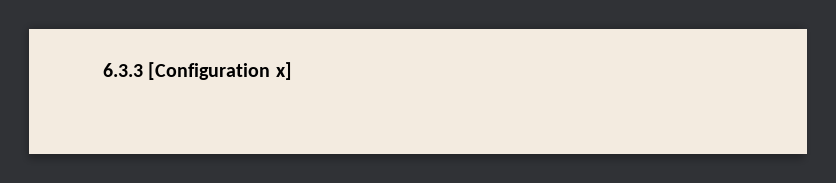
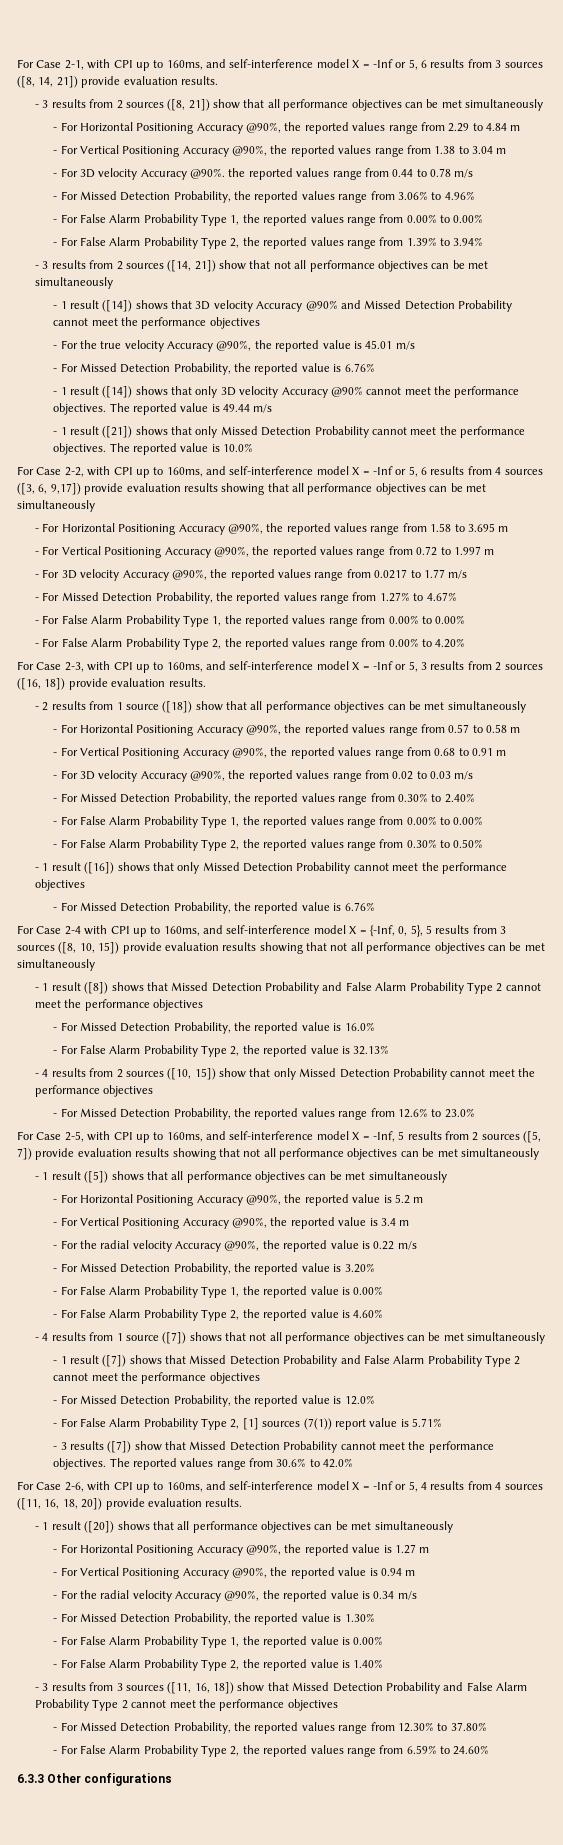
[103,62,292,80] 6.3.3 [Configuration x] -> [17,59,543,71] [17,76,218,88] [35,99,544,111] [53,122,521,134] [53,145,507,157] [53,168,474,180] [53,191,475,203] [53,214,484,226] [53,237,484,249] [35,260,489,272] [35,277,114,289] [53,300,513,312] [53,317,260,329] [53,340,415,352] [53,363,375,375] [53,386,520,398] [53,403,273,415] [53,426,526,438] [53,443,254,455] [17,466,543,478] [17,483,486,495] [17,500,95,512] [35,523,509,535] [35,546,495,558] [35,569,468,581] [35,592,457,604] [35,615,466,627] [35,638,466,650] [17,661,543,673] [17,678,206,690] [35,701,526,713] [53,724,521,736] [53,747,507,759] [53,770,474,782] [53,793,475,805] [53,816,484,828] [53,839,484,851] [35,862,507,874] [35,879,86,891] [53,902,375,914] [17,925,507,937] [17,942,545,954] [17,959,95,971] [35,982,541,994] [35,999,204,1011] [53,1022,375,1034] [53,1045,390,1057] [35,1068,536,1080] [35,1085,154,1097] [53,1108,475,1120] [17,1131,542,1143] [17,1148,539,1160] [35,1171,447,1183] [53,1194,424,1206] [53,1217,410,1229] [53,1240,417,1252] [53,1263,375,1275] [53,1286,384,1298] [53,1309,384,1321] [35,1332,546,1344] [53,1355,521,1367] [53,1372,260,1384] [53,1395,375,1407] [53,1418,443,1430] [53,1441,494,1453] [53,1458,354,1470] [17,1481,543,1493] [17,1498,243,1510] [35,1521,453,1533] [53,1544,430,1556] [53,1567,416,1579] [53,1590,417,1602] [53,1613,375,1625] [53,1636,384,1648] [53,1659,384,1671] [35,1682,528,1694] [35,1699,338,1711] [53,1722,487,1734] [53,1745,490,1757] [17,1773,173,1786] For Case 2-1, with CPI up to 160ms, and self-interference model X = -Inf or 5, 6 results from 3 sources ([8, 14, 21]) provide evaluation results. // - 3 results from 2 sources ([8, 21]) show that all performance objectives can be met simultaneously // - For Horizontal Positioning Accuracy @90%, the reported values range from 2.29 to 4.84 m // - For Vertical Positioning Accuracy @90%, the reported values range from 1.38 to 3.04 m // - For 3D velocity Accuracy @90%. the reported values range from 0.44 to 0.78 m/s // - For Missed Detection Probability, the reported values range from 3.06% to 4.96% // - For False Alarm Probability Type 1, the reported values range from 0.00% to 0.00% // - For False Alarm Probability Type 2, the reported values range from 1.39% to 3.94% // - 3 results from 2 sources ([14, 21]) show that not all performance objectives can be met simultaneously // - 1 result ([14]) shows that 3D velocity Accuracy @90% and Missed Detection Probability cannot meet the performance objectives // - For the true velocity Accuracy @90%, the reported value is 45.01 m/s // - For Missed Detection Probability, the reported value is 6.76% // - 1 result ([14]) shows that only 3D velocity Accuracy @90% cannot meet the performance objectives. The reported value is 49.44 m/s // - 1 result ([21]) shows that only Missed Detection Probability cannot meet the performance objectives. The reported value is 10.0% // For Case 2-2, with CPI up to 160ms, and self-interference model X = -Inf or 5, 6 results from 4 sources ([3, 6, 9,17]) provide evaluation results showing that all performance objectives can be met simultaneously // - For Horizontal Positioning Accuracy @90%, the reported values range from 1.58 to 3.695 m // - For Vertical Positioning Accuracy @90%, the reported values range from 0.72 to 1.997 m // - For 3D velocity Accuracy @90%, the reported values range from 0.0217 to 1.77 m/s // - For Missed Detection Probability, the reported values range from 1.27% to 4.67% // - For False Alarm Probability Type 1, the reported values range from 0.00% to 0.00% // - For False Alarm Probability Type 2, the reported values range from 0.00% to 4.20% // For Case 2-3, with CPI up to 160ms, and self-interference model X = -Inf or 5, 3 results from 2 sources ([16, 18]) provide evaluation results. // - 2 results from 1 source ([18]) show that all performance objectives can be met simultaneously // - For Horizontal Positioning Accuracy @90%, the reported values range from 0.57 to 0.58 m // - For Vertical Positioning Accuracy @90%, the reported values range from 0.68 to 0.91 m // - For 3D velocity Accuracy @90%, the reported values range from 0.02 to 0.03 m/s // - For Missed Detection Probability, the reported values range from 0.30% to 2.40% // - For False Alarm Probability Type 1, the reported values range from 0.00% to 0.00% // - For False Alarm Probability Type 2, the reported values range from 0.30% to 0.50% // - 1 result ([16]) shows that only Missed Detection Probability cannot meet the performance objectives // - For Missed Detection Probability, the reported value is 6.76% // For Case 2-4 with CPI up to 160ms, and self-interference model X = {-Inf, 0, 5}, 5 results from 3 sources ([8, 10, 15]) provide evaluation results showing that not all performance objectives can be met simultaneously // - 1 result ([8]) shows that Missed Detection Probability and False Alarm Probability Type 2 cannot meet the performance objectives // - For Missed Detection Probability, the reported value is 16.0% // - For False Alarm Probability Type 2, the reported value is 32.13% // - 4 results from 2 sources ([10, 15]) show that only Missed Detection Probability cannot meet the performance objectives // - For Missed Detection Probability, the reported values range from 12.6% to 23.0% // For Case 2-5, with CPI up to 160ms, and self-interference model X = -Inf, 5 results from 2 sources ([5, 7]) provide evaluation results showing that not all performance objectives can be met simultaneously // - 1 result ([5]) shows that all performance objectives can be met simultaneously // - For Horizontal Positioning Accuracy @90%, the reported value is 5.2 m // - For Vertical Positioning Accuracy @90%, the reported value is 3.4 m // - For the radial velocity Accuracy @90%, the reported value is 0.22 m/s // - For Missed Detection Probability, the reported value is 3.20% // - For False Alarm Probability Type 1, the reported value is 0.00% // - For False Alarm Probability Type 2, the reported value is 4.60% // - 4 results from 1 source ([7]) shows that not all performance objectives can be met simultaneously // - 1 result ([7]) shows that Missed Detection Probability and False Alarm Probability Type 2 cannot meet the performance objectives // - For Missed Detection Probability, the reported value is 12.0% // - For False Alarm Probability Type 2, [1] sources (7(1)) report value is 5.71% // - 3 results ([7]) show that Missed Detection Probability cannot meet the performance objectives. The reported values range from 30.6% to 42.0% // For Case 2-6, with CPI up to 160ms, and self-interference model X = -Inf or 5, 4 results from 4 sources ([11, 16, 18, 20]) provide evaluation results. // - 1 result ([20]) shows that all performance objectives can be met simultaneously // - For Horizontal Positioning Accuracy @90%, the reported value is 1.27 m // - For Vertical Positioning Accuracy @90%, the reported value is 0.94 m // - For the radial velocity Accuracy @90%, the reported value is 0.34 m/s // - For Missed Detection Probability, the reported value is 1.30% // - For False Alarm Probability Type 1, the reported value is 0.00% // - For False Alarm Probability Type 2, the reported value is 1.40% // - 3 results from 3 sources ([11, 16, 18]) show that Missed Detection Probability and False Alarm Probability Type 2 cannot meet the performance objectives // - For Missed Detection Probability, the reported values range from 12.30% to 37.80% // - For False Alarm Probability Type 2, the reported values range from 6.59% to 24.60% // 6.3.3 Other configurations

